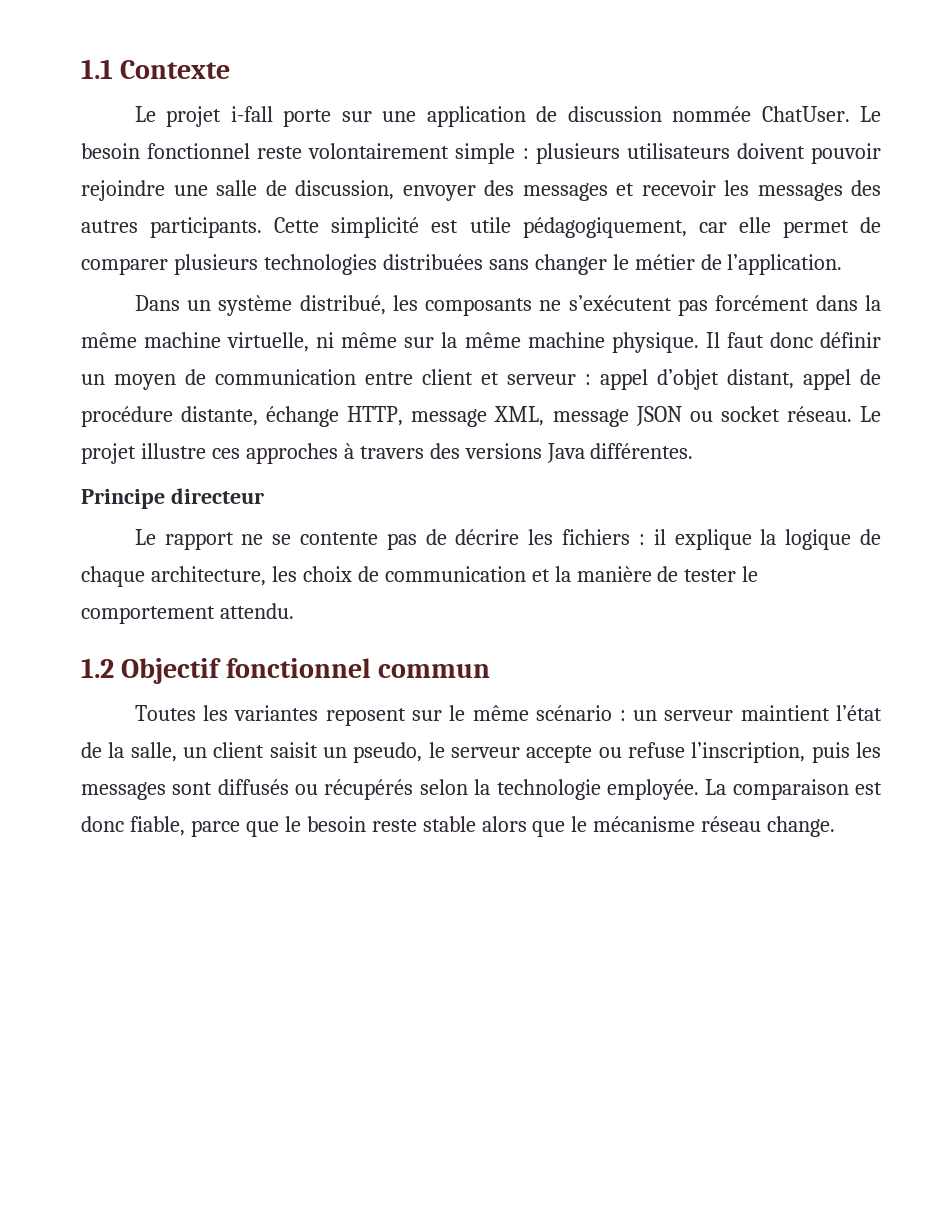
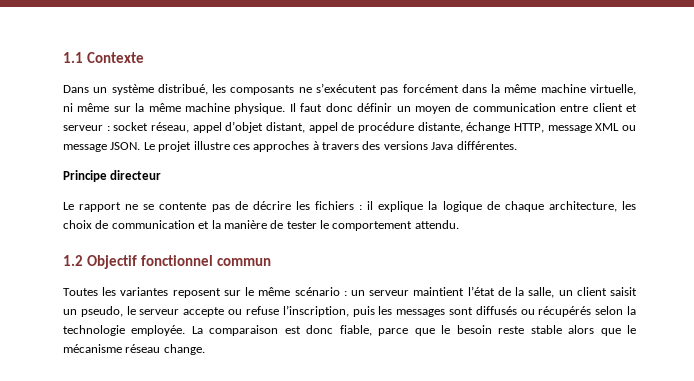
[134,106,881,127] [81,143,881,164] [81,180,881,201] [81,217,882,238] [81,254,843,275] // Le projet i-fall porte sur une application de discussion nommée ChatUser. Le besoin fonctionnel reste volontairement simple : plusieurs utilisateurs doivent pouvoir rejoindre une salle de discussion, envoyer des messages et recevoir les messages des autres participants. Cette simplicité est utile pédagogiquement, car elle permet de comparer plusieurs technologies distribuées sans changer le métier de l’application. -> (144, 57) none
(591, 379) none -> [113,122,189,133] socket réseau,
[494,406,852,427] XML, message JSON ou socket réseau. -> [595,123,636,131] [63,142,141,152] XML ou message JSON.

